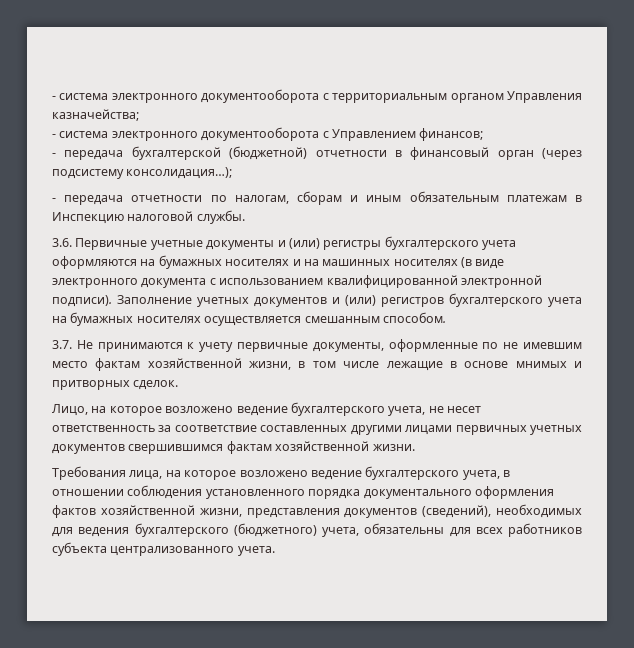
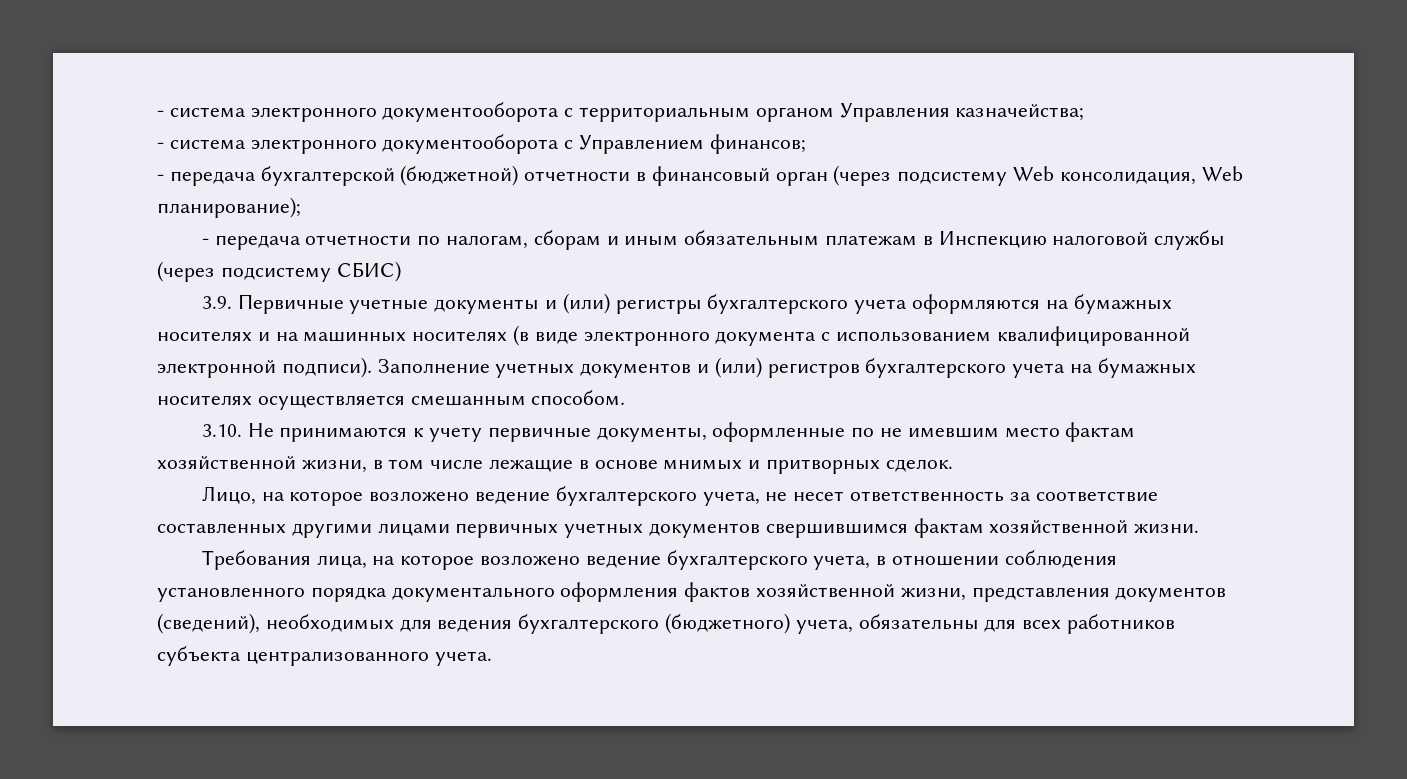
[126,167,233,179] консолидация…); -> [1013,166,1243,185] [157,197,301,218] Web консолидация, Web планирование);
[196,210,245,224] [52,238,72,247] службы. // 3.6. -> [1154,230,1226,250] [157,261,401,282] [201,296,232,309] службы (через подсистему СБИС) // 3.9.
[52,340,72,349] 3.7. -> [201,424,242,437] 3.10.

